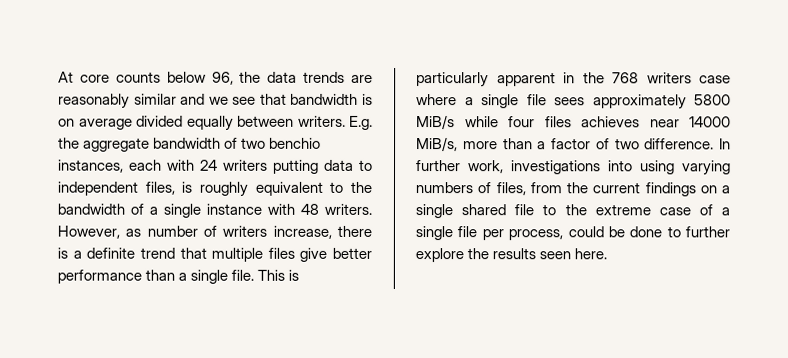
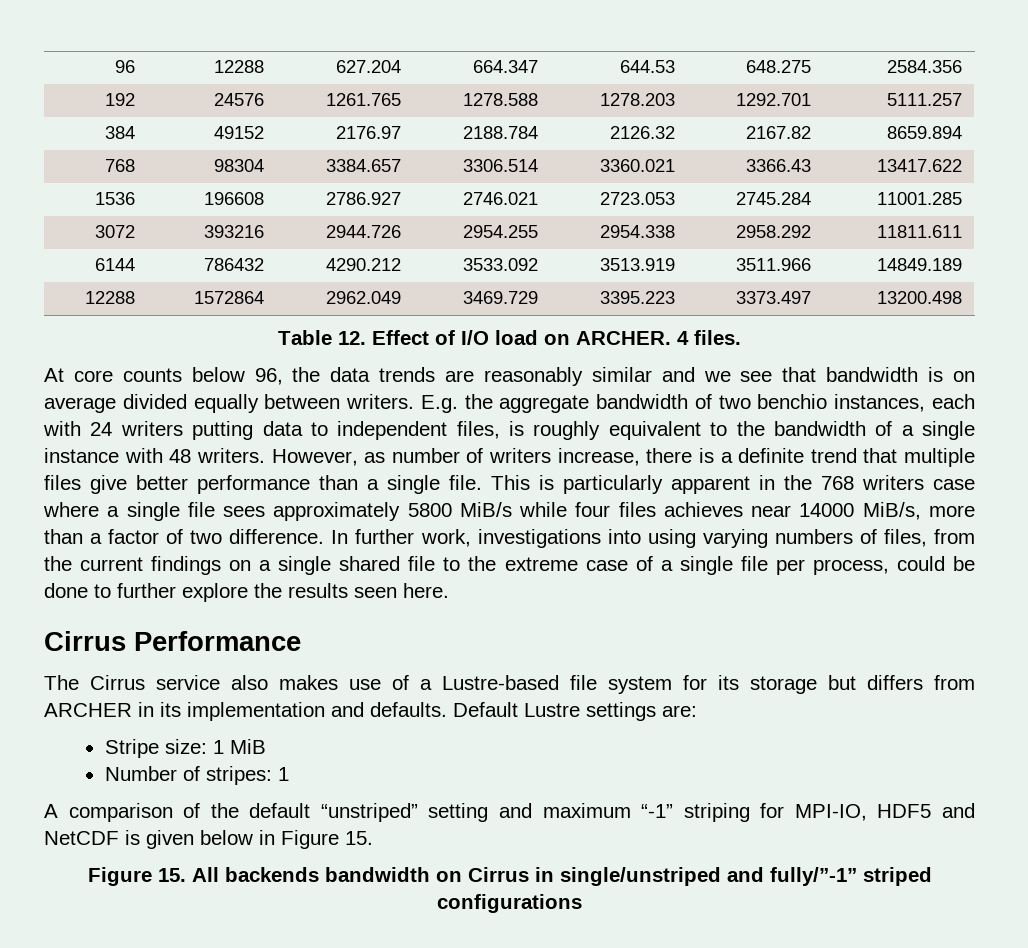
(58, 77) none -> [115,60,136,73] [214,60,265,73] [336,60,402,73] [473,60,539,73] [620,60,676,73] [746,60,812,73] [887,60,963,73] [105,93,136,106] [214,93,265,106] [326,93,402,106] [463,93,539,106] [600,93,676,106] [736,93,812,106] [887,93,963,106] [105,126,136,139] [214,126,265,139] [336,126,402,139] [463,126,539,139] [610,126,676,139] [746,126,812,139] [887,126,963,139] [105,159,136,172] [214,159,265,172] [326,159,402,172] [463,159,539,172] [600,159,676,172] [746,159,812,172] [877,159,963,172] [95,192,136,205] [204,192,265,205] [326,192,402,205] [463,192,539,205] [600,192,676,205] [736,192,812,205] [877,192,963,205] [95,225,136,238] [204,225,265,238] [326,225,402,238] [463,225,539,238] [600,225,676,238] [736,225,812,238] [877,225,963,238] [95,258,136,271] [204,258,265,271] [326,258,402,271] [463,258,539,271] [600,258,676,271] [736,258,812,271] [877,258,963,271] [85,291,136,304] [194,291,265,304] [326,291,402,304] [463,291,539,304] [600,291,676,304] [736,291,812,304] [877,291,963,304] [278,330,741,345] 96 | 12288 | 627.204 | 664.347 | 644.53 | 648.275 | 2584.356 // 192 | 24576 | 1261.765 | 1278.588 | 1278.203 | 1292.701 | 5111.257 // 384 | 49152 | 2176.97 | 2188.784 | 2126.32 | 2167.82 | 8659.894 // 768 | 98304 | 3384.657 | 3306.514 | 3360.021 | 3366.43 | 13417.622 // 1536 | 196608 | 2786.927 | 2746.021 | 2723.053 | 2745.284 | 11001.285 // 3072 | 393216 | 2944.726 | 2954.255 | 2954.338 | 2958.292 | 11811.611 // 6144 | 786432 | 4290.212 | 3533.092 | 3513.919 | 3511.966 | 14849.189 // 12288 | 1572864 | 2962.049 | 3469.729 | 3395.223 | 3373.497 | 13200.498 // Table 12. Effect of I/O load on ARCHER. 4 files. //
(608, 254) none -> [44,631,301,651] [44,675,975,694] [44,702,697,721] [104,739,266,758] [104,766,289,785] [44,803,975,822] [44,830,373,849] [87,867,932,886] [437,894,582,913] // Cirrus Performance // The Cirrus service also makes use of a Lustre-based file system for its storage but differs from ARCHER in its implementation and defaults. Default Lustre settings are: // Stripe size: 1 MiB // Number of stripes: 1 // A comparison of the default “unstriped” setting and maximum “-1” striping for MPI-IO, HDF5 and NetCDF is given below in Figure 15. // Figure 15. All backends bandwidth on Cirrus in single/unstriped and fully/”-1” striped configurations

